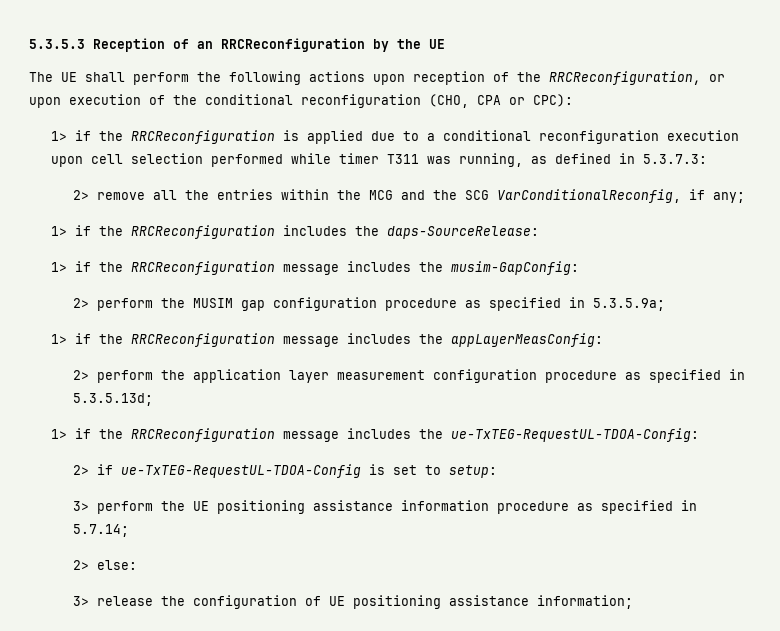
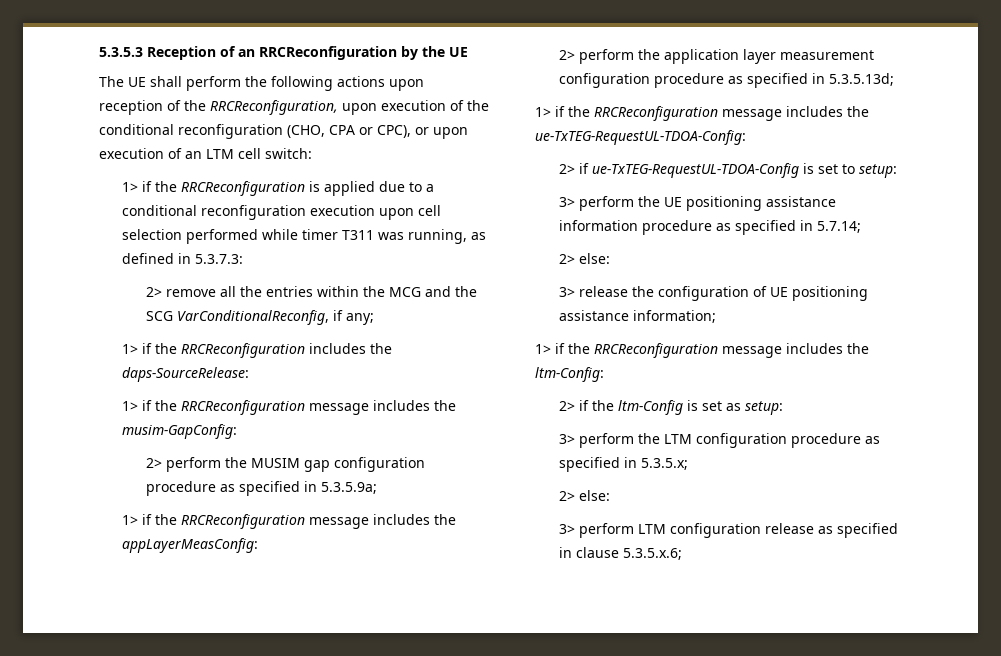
[709,74,725,82] or -> (338, 107) none
[533,94,573,107] CPC): -> [377,125,468,139] [99,148,312,159] CPC), or upon execution of an LTM cell switch:
(634, 602) none -> [535,343,870,358] [535,367,605,382] [558,400,783,415] [558,433,880,448] [558,457,688,472] [558,490,610,501] [558,523,898,538] [558,547,682,560] // 1> if the RRCReconfiguration message includes the ltm-Config: // 2> if the ltm-Config is set as setup: // 3> perform the LTM configuration procedure as specified in 5.3.5.x; // 2> else: // 3> perform LTM configuration release as specified in clause 5.3.5.x.6;

